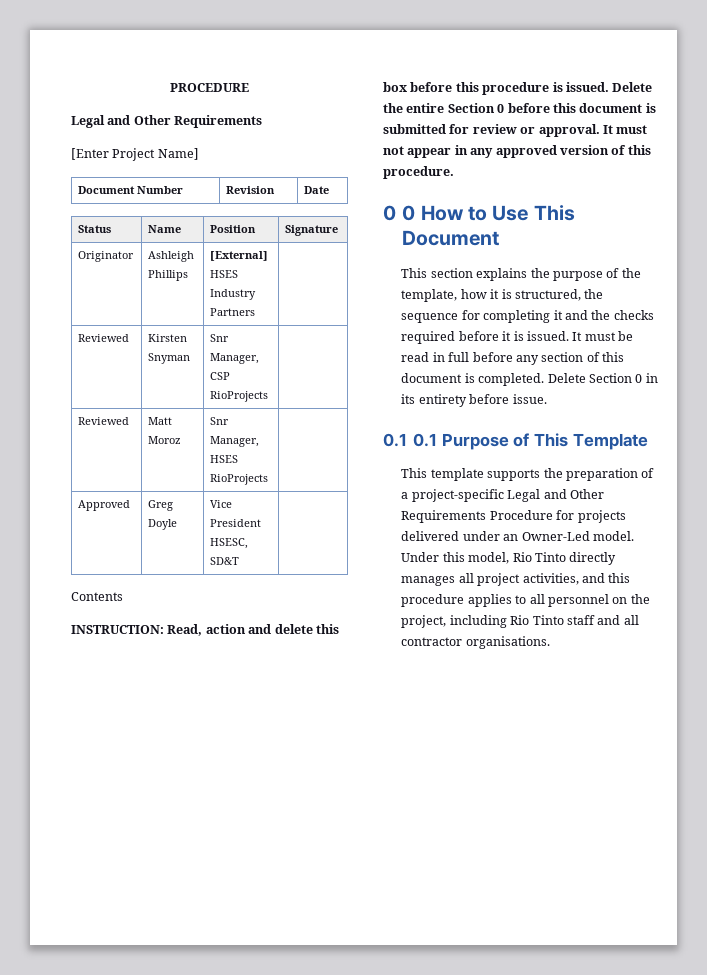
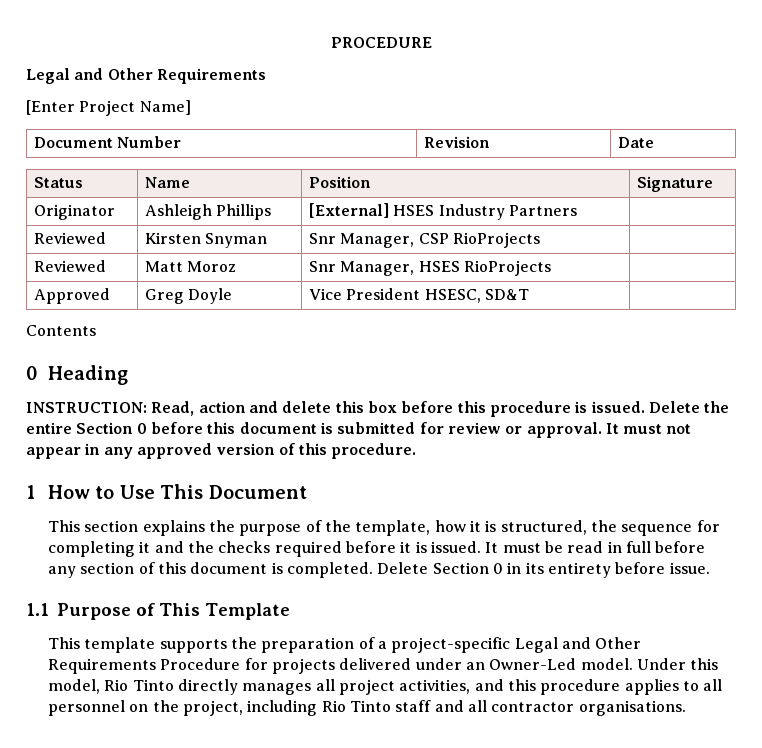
(123, 596) none -> [26,365,129,385] // 0 Heading
[383,205,416,221] 0 0 -> [26,485,35,499] 1
[383,433,438,447] 0.1 0.1 -> [26,603,49,616] 1.1

